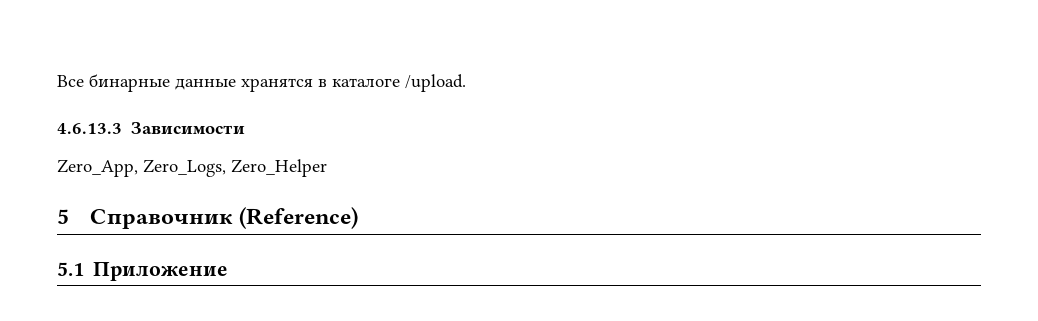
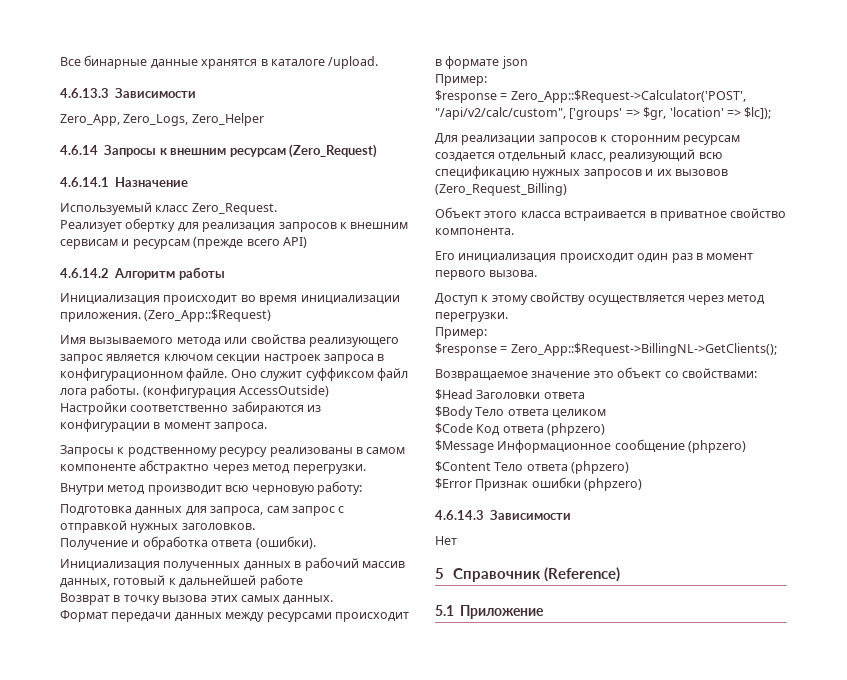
(327, 168) none -> [60,144,378,158] [60,177,189,187] [60,202,277,215] [60,218,409,232] [60,237,307,249] [60,267,225,280] [60,293,400,305] [60,309,272,322] [60,334,399,347] [60,354,385,364] [60,368,408,381] [60,384,330,398] [60,401,322,415] [60,419,268,432] [60,445,406,457] [60,460,366,474] [60,481,362,495] [60,504,345,516] [60,520,255,533] [60,536,316,550] [60,557,405,571] [60,574,303,588] [60,593,334,605] [60,610,409,622] [435,56,528,69] [435,74,487,86] [435,90,746,103] [435,107,772,120] [435,133,740,145] [435,149,722,162] [435,166,728,179] [435,183,567,196] [435,207,787,221] [435,228,514,235] [435,251,754,263] [435,270,538,280] [435,292,766,305] [435,312,508,322] [435,327,487,339] [435,343,777,356] [435,367,757,381] [435,389,585,400] [435,406,607,419] [435,423,606,436] [435,439,747,453] [435,461,630,474] [435,477,643,491] [435,510,572,520] [435,536,457,545] // 4.6.14 Запросы к внешним ресурсам (Zero_Request) // 4.6.14.1 Назначение // Используемый класс Zero_Request. // Реализует обертку для реализация запросов к внешним сервисам и ресурсам (прежде всего API) // 4.6.14.2 Алгоритм работы // Инициализация происходит во время инициализации приложения. (Zero_App::$Request) // Имя вызываемого метода или свойства реализующего запрос является ключом секции настроек запроса в конфигурационном файле. Оно служит суффиксом файл лога работы. (конфигурация AccessOutside) // Настройки соответственно забираются из конфигурации в момент запроса. // Запросы к родственному ресурсу реализованы в самом компоненте абстрактно через метод перегрузки. // Внутри метод производит всю черновую работу: // Подготовка данных для запроса, сам запрос с отправкой нужных заголовков. // Получение и обработка ответа (ошибки). // Инициализация полученных данных в рабочий массив данных, готовый к дальнейшей работе // Возврат в точку вызова этих самых данных. // Формат передачи данных между ресурсами происходит в формате json // Пример: // $response = Zero_App::$Request->Calculator('POST', "/api/v2/calc/custom", ['groups' => $gr, 'location' => $lc]); // Для реализации запросов к сторонним ресурсам создается отдельный класс, реализующий всю спецификацию нужных запросов и их вызовов (Zero_Request_Billing) // Объект этого класса встраивается в приватное свойство компонента. // Его инициализация происходит один раз в момент первого вызова. // Доступ к этому свойству осуществляется через метод перегрузки. // Пример: // $response = Zero_App::$Request->BillingNL->GetClients(); // Возвращаемое значение это объект со свойствами: // $Head Заголовки ответа // $Body Тело ответа целиком // $Code Код ответа (phpzero) // $Message Информационное сообщение (phpzero) // $Content Тело ответа (phpzero) // $Error Признак ошибки (phpzero) // 4.6.14.3 Зависимости // Нет

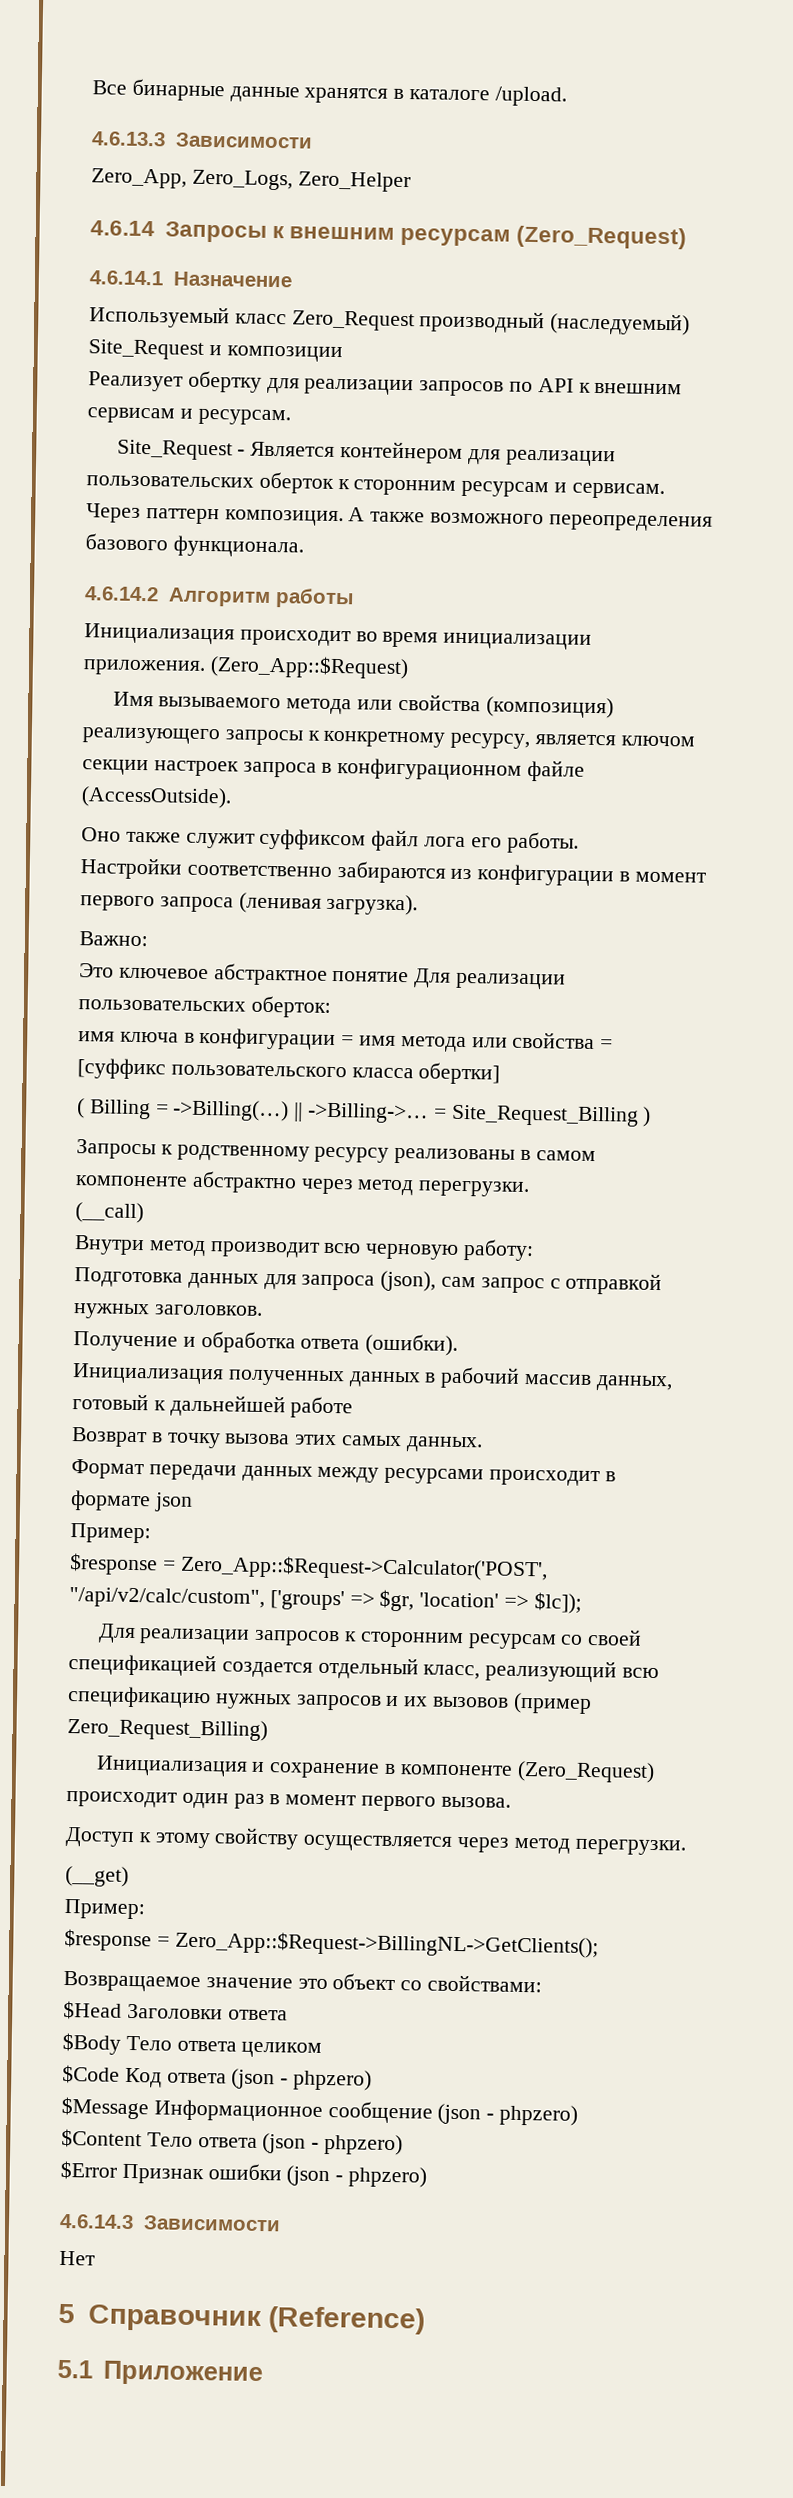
[191,203,277,215] [60,218,409,232] [60,237,307,249] Zero_Request. // Реализует обертку для реализация запросов к внешним сервисам и ресурсам (прежде всего API) -> [291,310,691,336] [88,339,343,363] [88,370,683,397] [87,407,291,426] [116,439,616,467] [86,471,665,500] [86,503,713,532] [85,533,304,558] Zero_Request производный (наследуемый) Site_Request и композиции // Реализует обертку для реализации запросов по API к внешним сервисам и ресурсам. // Site_Request - Является контейнером для реализации пользовательских оберток к сторонним ресурсам и сервисам. Через паттерн композиция. А также возможного переопределения базового функционала.
[308,337,399,347] [60,354,103,364] реализующего запрос -> [485,696,614,719] [82,727,531,750] (композиция) реализующего запросы к конкретному ресурсу,
[186,368,257,381] файле. Оно -> [527,759,586,782] [81,786,232,809] [81,827,181,843] файле (AccessOutside). // Оно также
(87, 391) none -> [470,837,502,848] его
[142,385,330,398] (конфигурация AccessOutside) -> (579, 842) none
[214,422,268,432] запроса. -> [80,892,419,916] [79,931,148,947] [79,963,567,990] [78,995,331,1018] [78,1027,614,1053] [77,1058,501,1085] [76,1098,652,1127] первого запроса (ленивая загрузка). // Важно: // Это ключевое абстрактное понятие Для реализации пользовательских оберток: // имя ключа в конфигурации = имя метода или свойства = [суффикс пользовательского класса обертки] // ( Billing = ->Billing(…) || ->Billing->… = Site_Request_Billing )
(366, 469) none -> [75,1202,144,1224] // (__call)
[210,506,264,516] запроса, -> [301,1270,437,1292] запроса (json),
(740, 140) none -> [560,1628,643,1646] [68,1653,217,1677] со своей спецификацией
[435,183,567,196] [435,207,787,221] [435,228,514,235] [435,251,557,263] (Zero_Request_Billing) // Объект этого класса встраивается в приватное свойство компонента. // Его инициализация -> [512,1692,592,1715] [67,1718,268,1742] [95,1755,655,1784] (пример Zero_Request_Billing) // Инициализация и сохранение в компоненте (Zero_Request)
(508, 317) none -> [65,1865,129,1887] // (__get)
[547,423,606,436] (phpzero) -> [231,2068,373,2091] (json - phpzero)
[688,440,747,453] (phpzero) -> [437,2103,579,2126] (json - phpzero)
[571,461,630,474] (phpzero) -> [262,2133,404,2156] (json - phpzero)
[584,478,643,491] (phpzero) -> [286,2165,428,2188] (json - phpzero)

